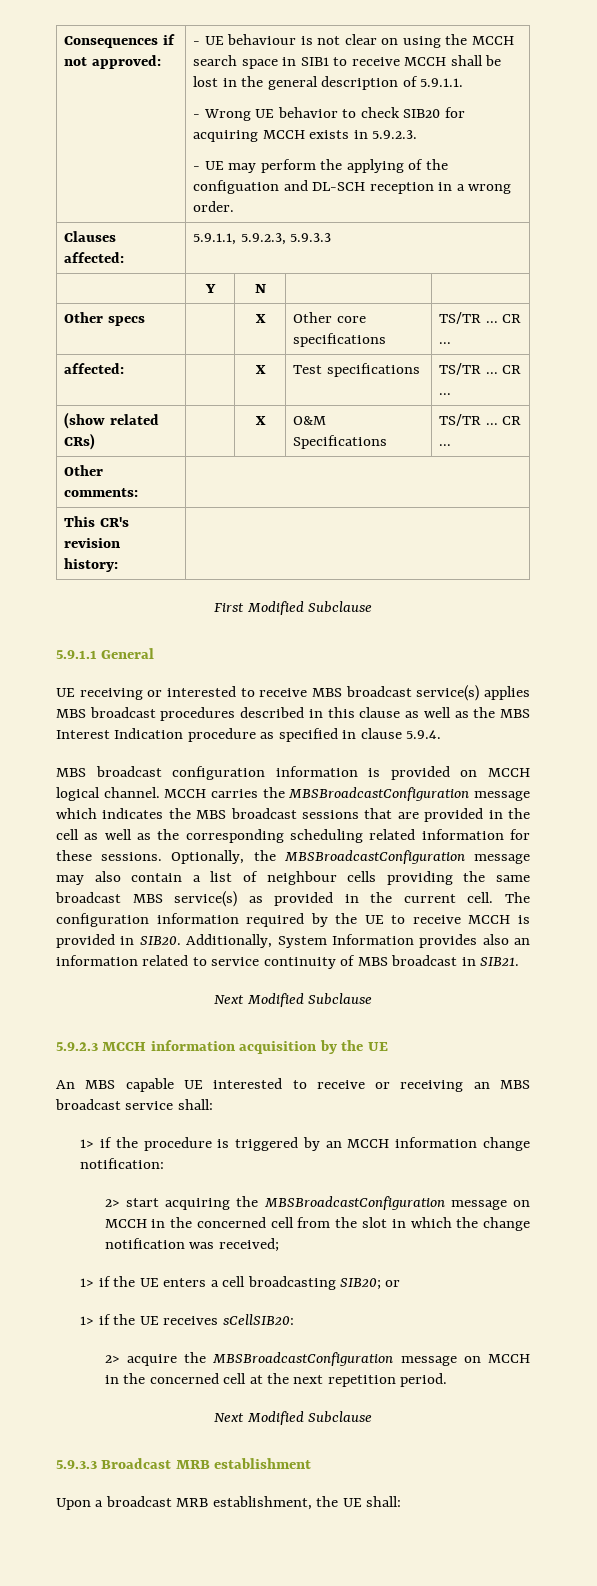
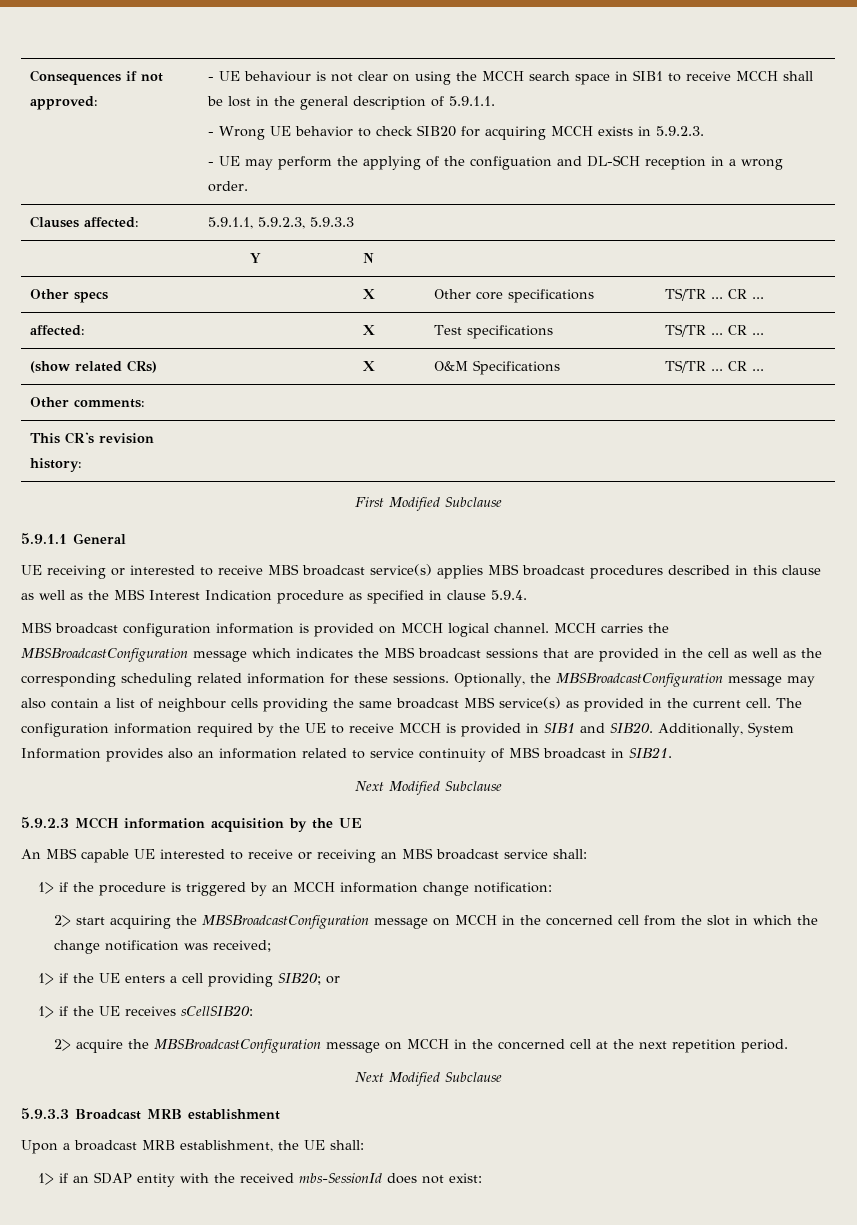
(135, 940) none -> [544,723,605,733] SIB1 and
[247,1276,336,1290] broadcasting -> [207,973,273,987] providing
(402, 1501) none -> [37,1172,482,1187] // 1> if an SDAP entity with the received mbs-SessionId does not exist:

